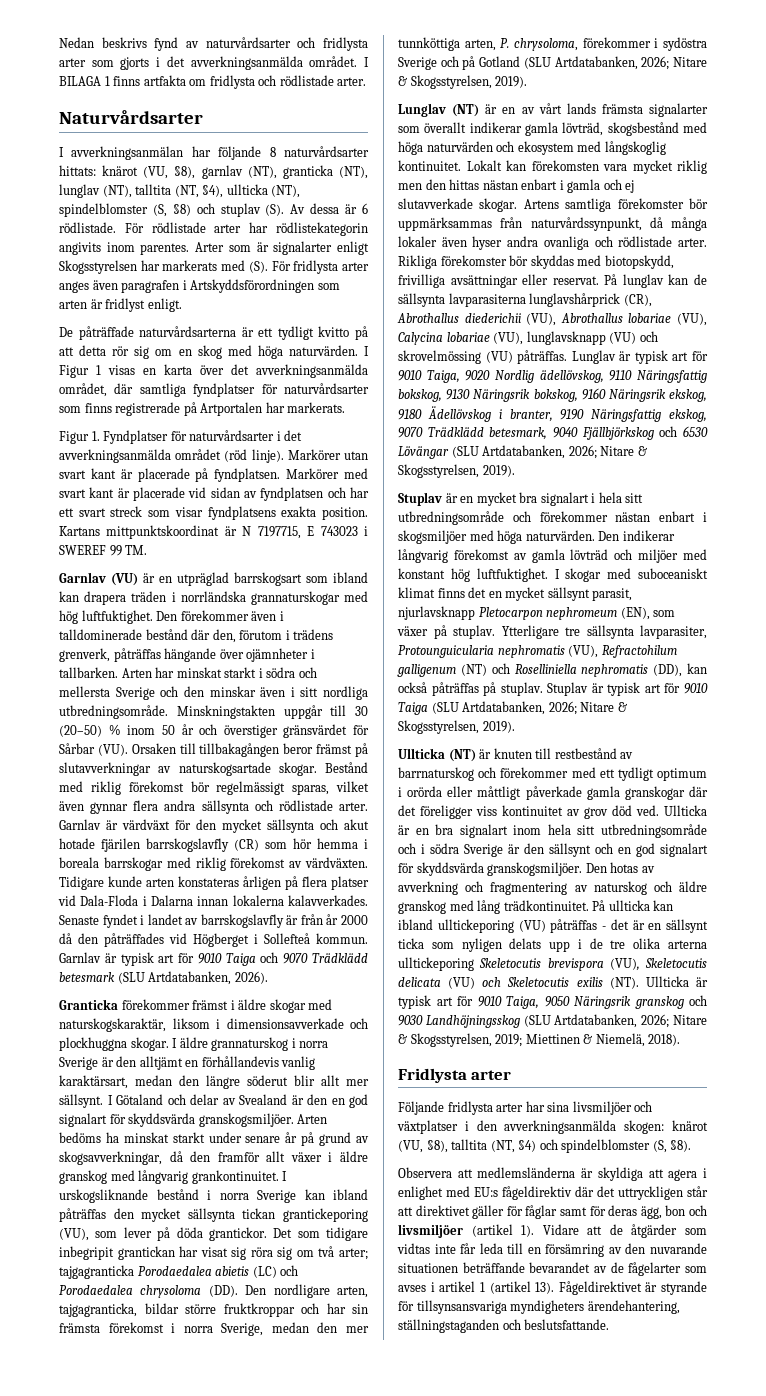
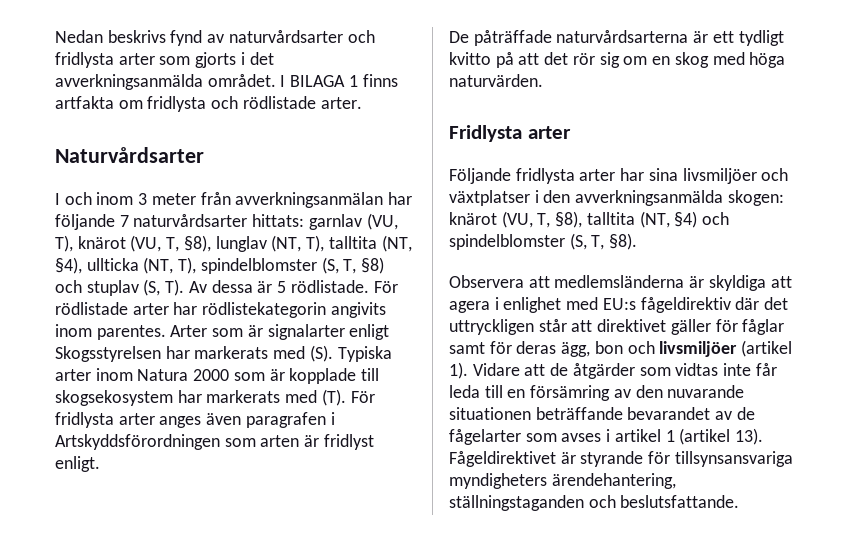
(64, 152) none -> [64,192,231,205] och inom 3 meter från
[269,147,276,157] 8 -> [119,215,129,227] 7
[102,165,368,179] [59,184,132,198] knärot (VU, §8), garnlav (NT), granticka (NT), lunglav (NT), -> [308,213,398,230] [55,235,325,252] garnlav (VU, T), knärot (VU, T, §8), lunglav (NT, T),
[271,185,301,198] [59,203,167,217] (NT), spindelblomster (S, -> [143,257,357,274] (NT, T), spindelblomster (S, T,
[265,204,285,216] (S). -> [143,279,185,296] (S, T).
[362,203,368,214] 6 -> [277,281,287,293] 5
(268, 267) none -> [337,346,392,362] [55,368,380,384] [55,389,346,406] Typiska arter inom Natura 2000 som är kopplade till skogsekosystem har markerats med (T).
[79,345,107,356] detta -> [544,52,569,65] det
[364,346,369,356] [59,364,368,378] [59,383,369,397] [59,402,346,416] [59,430,303,444] [59,449,368,463] [59,468,368,482] [59,487,369,501] [59,506,369,520] [59,525,368,539] [59,545,148,556] [59,572,368,586] [59,591,369,605] [59,610,284,624] [59,629,334,643] [59,648,315,662] [59,667,317,678] [59,686,368,700] [59,705,368,719] [59,724,369,738] [59,743,368,757] [59,762,368,776] [59,781,369,795] [59,800,368,814] [59,819,369,833] [59,838,368,852] [59,857,369,871] [59,876,369,890] [58,895,368,906] [59,914,368,928] [59,933,368,947] [59,952,368,966] [59,971,268,985] [59,999,333,1013] [59,1018,368,1032] [59,1037,329,1051] [59,1056,316,1070] [59,1075,369,1089] [59,1094,368,1108] [59,1113,328,1127] [59,1132,370,1146] [59,1151,368,1165] [59,1170,288,1184] [59,1189,368,1203] [59,1208,368,1222] [59,1227,368,1241] [59,1246,368,1260] [59,1265,299,1279] [59,1284,368,1298] [59,1303,368,1317] [59,1322,369,1336] [398,37,707,51] [398,56,707,70] [398,75,528,89] [398,103,708,117] [398,122,707,136] [398,141,666,155] [398,160,707,174] [398,179,635,193] [398,198,708,212] [398,217,707,231] [398,236,707,250] [398,255,674,269] [398,274,707,288] [398,293,652,307] [397,313,707,326] [398,331,658,345] [398,350,708,364] [398,370,707,383] [398,388,707,402] [398,406,707,422] [398,426,708,440] [398,445,647,459] [398,464,515,478] [398,492,644,506] [398,511,707,525] [398,530,675,544] [398,549,707,563] [398,568,708,582] [398,587,633,601] [398,606,676,620] [397,625,707,639] [398,645,677,658] [397,663,707,677] [398,682,708,696] [398,701,627,715] [398,720,515,734] [398,748,634,762] [398,767,707,781] [398,786,708,800] [398,805,707,819] [398,824,707,838] [398,843,708,857] [398,862,655,876] [398,881,707,895] [398,900,674,914] [398,919,708,933] [398,938,707,952] [398,957,707,971] [398,976,708,989] [398,995,707,1009] [398,1014,707,1028] [398,1033,681,1047] I Figur 1 visas en karta över det avverkningsanmälda området, där samtliga fyndplatser för naturvårdsarter som finns registrerade på Artportalen har markerats. // Figur 1. Fyndplatser för naturvårdsarter i det avverkningsanmälda området (röd linje). Markörer utan svart kant är placerade på fyndplatsen. Markörer med svart kant är placerade vid sidan av fyndplatsen och har ett svart streck som visar fyndplatsens exakta position. Kartans mittpunktskoordinat är N 7197715, E 743023 i SWEREF 99 TM. // Garnlav (VU) är en utpräglad barrskogsart som ibland kan drapera träden i norrländska grannaturskogar med hög luftfuktighet. Den förekommer även i talldominerade bestånd där den, förutom i trädens grenverk, påträffas hängande över ojämnheter i tallbarken. Arten har minskat starkt i södra och mellersta Sverige och den minskar även i sitt nordliga utbredningsområde. Minskningstakten uppgår till 30 (20–50) % inom 50 år och överstiger gränsvärdet för Sårbar (VU). Orsaken till tillbakagången beror främst på slutavverkningar av naturskogsartade skogar. Bestånd med riklig förekomst bör regelmässigt sparas, vilket även gynnar flera andra sällsynta och rödlistade arter. Garnlav är värdväxt för den mycket sällsynta och akut hotade fjärilen barrskogslavfly (CR) som hör hemma i boreala barrskogar med riklig förekomst av värdväxten. Tidigare kunde arten konstateras årligen på flera platser vid Dala-Floda i Dalarna innan lokalerna kalavverkades. Senaste fyndet i landet av barrskogslavfly är från år 2000 då den påträffades vid Högberget i Sollefteå kommun. Garnlav är typisk art för 9010 Taiga och 9070 Trädklädd betesmark (SLU Artdatabanken, 2026). // Granticka förekommer främst i äldre skogar med naturskogskaraktär, liksom i dimensionsavverkade och plockhuggna skogar. I äldre grannaturskog i norra Sverige är den alltjämt en förhållandevis vanlig karaktärsart, medan den längre söderut blir allt mer sällsynt. I Götaland och delar av Svealand är den en god signalart för skyddsvärda granskogsmiljöer. Arten bedöms ha minskat starkt under senare år på grund av skogsavverkningar, då den framför allt växer i äldre granskog med långvarig grankontinuitet. I urskogsliknande bestånd i norra Sverige kan ibland påträffas den mycket sällsynta tickan grantickeporing (VU), som lever på döda grantickor. Det som tidigare inbegripit grantickan har visat sig röra sig om två arter; tajgagranticka Porodaedalea abietis (LC) och Porodaedalea chrysoloma (DD). Den nordligare arten, tajgagranticka, bildar större fruktkroppar och har sin främsta förekomst i norra Sverige, medan den mer tunnköttiga arten, P. chrysoloma, förekommer i sydöstra Sverige och på Gotland (SLU Artdatabanken, 2026; Nitare & Skogsstyrelsen, 2019). // Lunglav (NT) är en av vårt lands främsta signalarter som överallt indikerar gamla lövträd, skogsbestånd med höga naturvärden och ekosystem med långskoglig kontinuitet. Lokalt kan förekomsten vara mycket riklig men den hittas nästan enbart i gamla och ej slutavverkade skogar. Artens samtliga förekomster bör uppmärksammas från naturvårdssynpunkt, då många lokaler även hyser andra ovanliga och rödlistade arter. Rikliga förekomster bör skyddas med biotopskydd, frivilliga avsättningar eller reservat. På lunglav kan de sällsynta lavparasiterna lunglavshårprick (CR), Abrothallus diederichii (VU), Abrothallus lobariae (VU), Calycina lobariae (VU), lunglavsknapp (VU) och skrovelmössing (VU) påträffas. Lunglav är typisk art för 9010 Taiga, 9020 Nordlig ädellövskog, 9110 Näringsfattig bokskog, 9130 Näringsrik bokskog, 9160 Näringsrik ekskog, 9180 Ädellövskog i branter, 9190 Näringsfattig ekskog, 9070 Trädklädd betesmark, 9040 Fjällbjörkskog och 6530 Lövängar (SLU Artdatabanken, 2026; Nitare & Skogsstyrelsen, 2019). // Stuplav är en mycket bra signalart i hela sitt utbredningsområde och förekommer nästan enbart i skogsmiljöer med höga naturvärden. Den indikerar långvarig förekomst av gamla lövträd och miljöer med konstant hög luftfuktighet. I skogar med suboceaniskt klimat finns det en mycket sällsynt parasit, njurlavsknapp Pletocarpon nephromeum (EN), som växer på stuplav. Ytterligare tre sällsynta lavparasiter, Protounguicularia nephromatis (VU), Refractohilum galligenum (NT) och Roselliniella nephromatis (DD), kan också påträffas på stuplav. Stuplav är typisk art för 9010 Taiga (SLU Artdatabanken, 2026; Nitare & Skogsstyrelsen, 2019). // Ullticka (NT) är knuten till restbestånd av barrnaturskog och förekommer med ett tydligt optimum i orörda eller måttligt påverkade gamla granskogar där det föreligger viss kontinuitet av grov död ved. Ullticka är en bra signalart inom hela sitt utbredningsområde och i södra Sverige är den sällsynt och en god signalart för skyddsvärda granskogsmiljöer. Den hotas av avverkning och fragmentering av naturskog och äldre granskog med lång trädkontinuitet. På ullticka kan ibland ulltickeporing (VU) påträffas - det är en sällsynt ticka som nyligen delats upp i de tre olika arterna ulltickeporing Skeletocutis brevispora (VU), Skeletocutis delicata (VU) och Skeletocutis exilis (NT). Ullticka är typisk art för 9010 Taiga, 9050 Näringsrik granskog och 9030 Landhöjningsskog (SLU Artdatabanken, 2026; Nitare & Skogsstyrelsen, 2019; Miettinen & Niemelä, 2018). -> (543, 80) none
(423, 1146) none -> [537,213,551,228] T,
(667, 1146) none -> [591,235,605,250] T,

